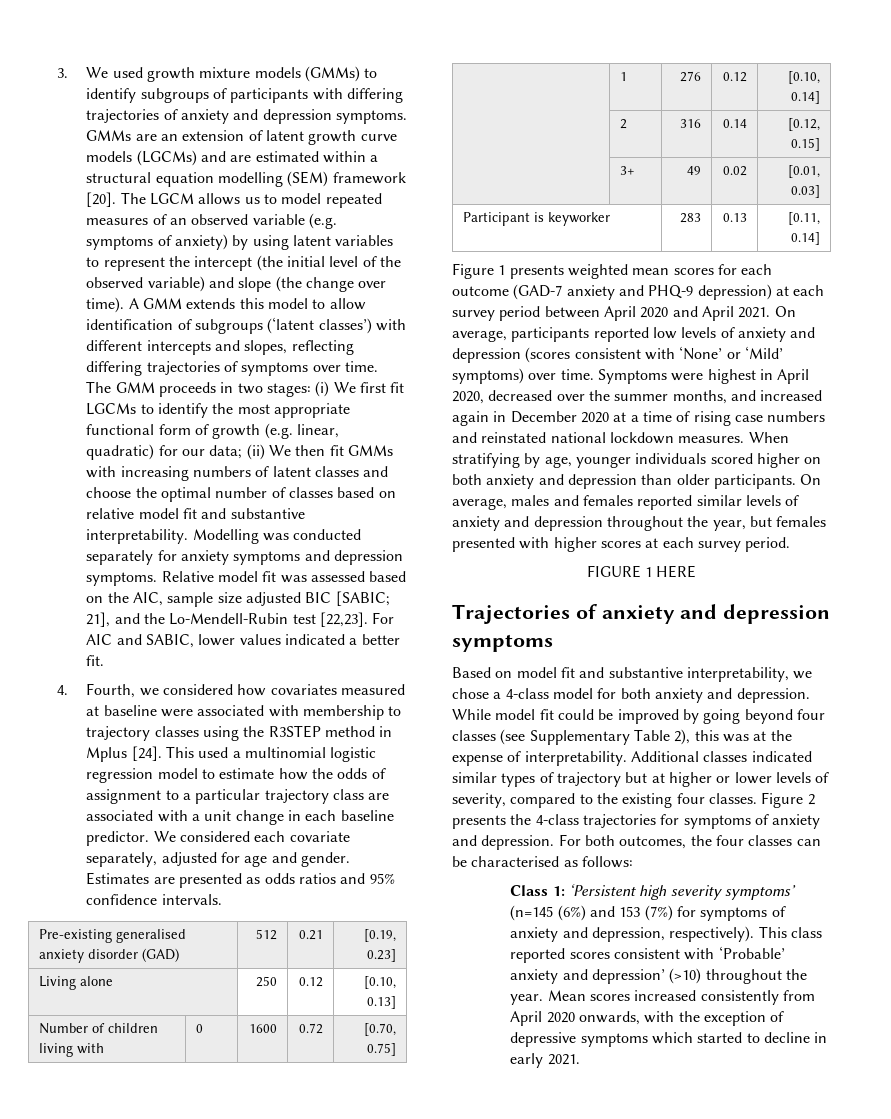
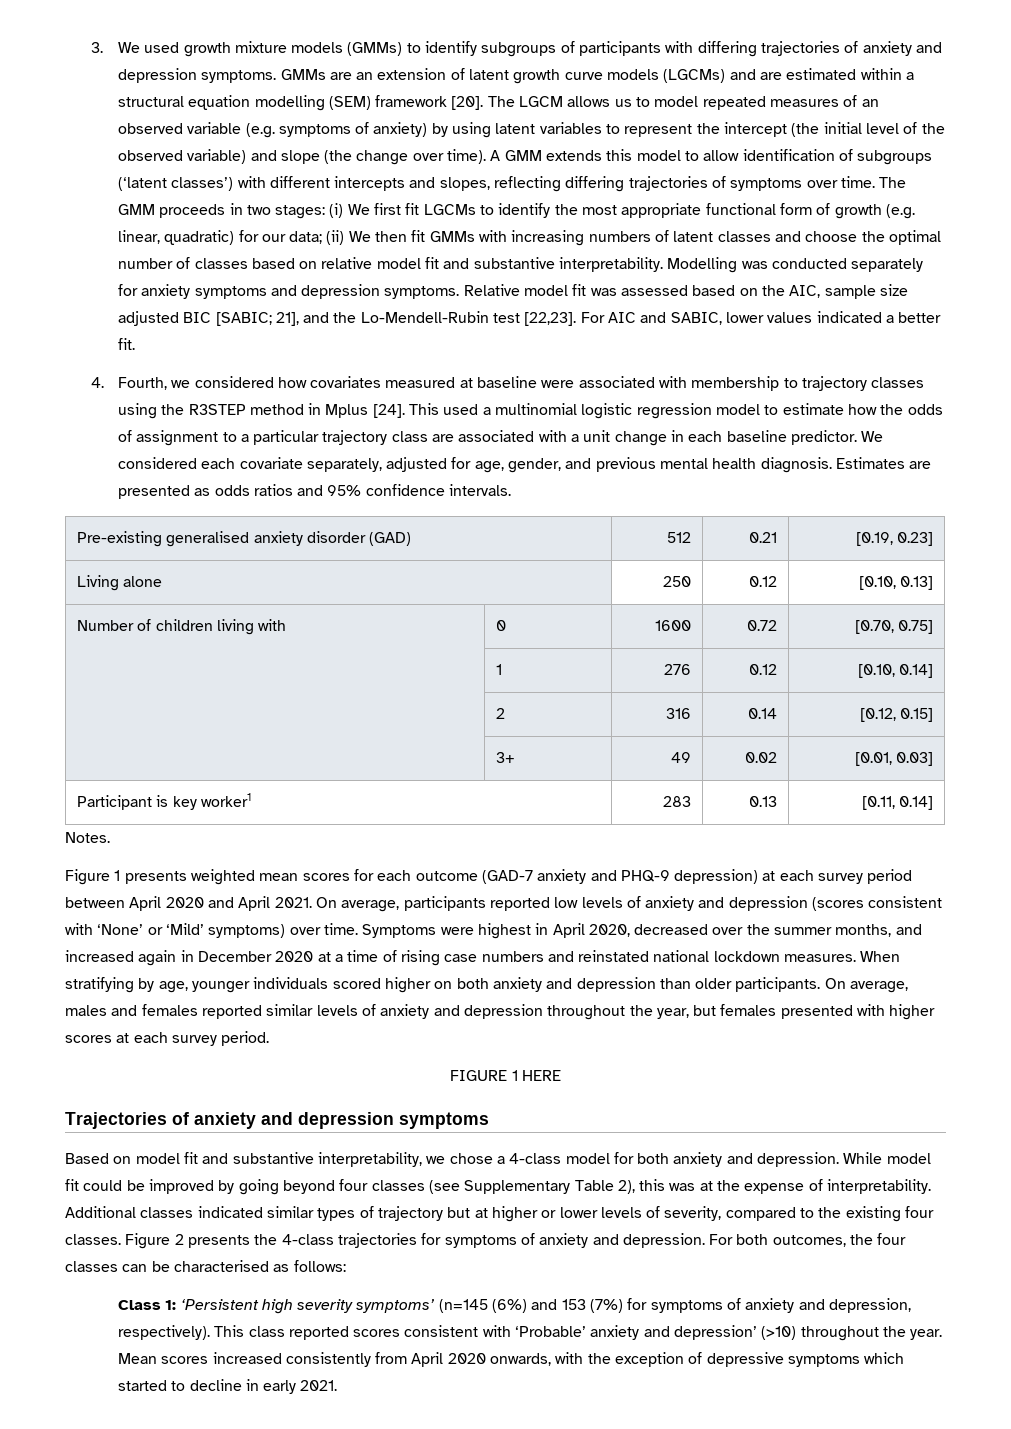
[244,852,350,867] age and gender. -> [474,457,832,473] age, gender, and previous mental health diagnosis.
[547,212,610,226] keyworker -> [172,793,251,810] key worker1
(821, 238) none -> [65,832,110,843] // Notes.

